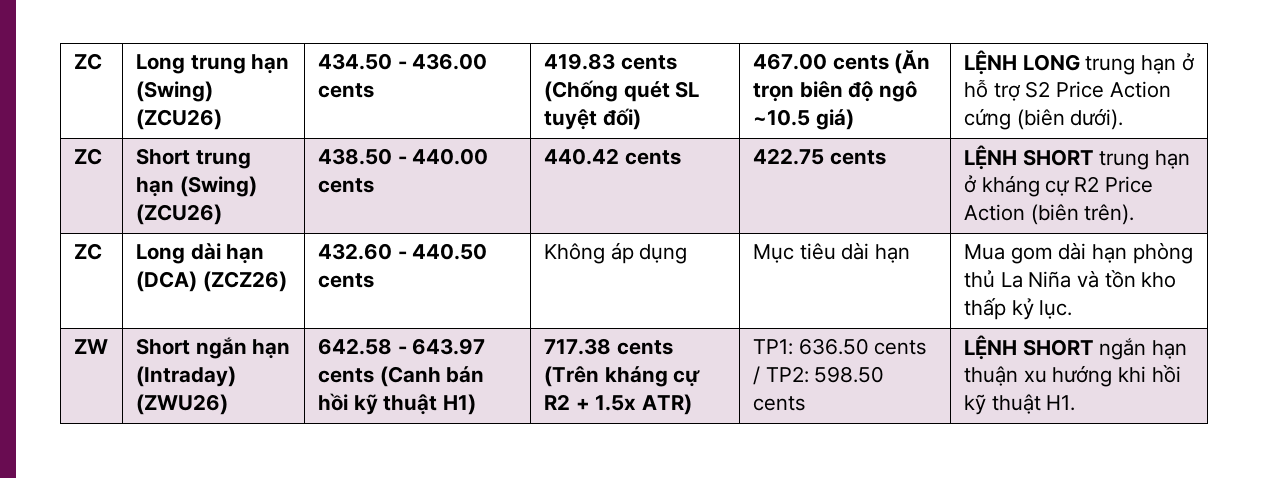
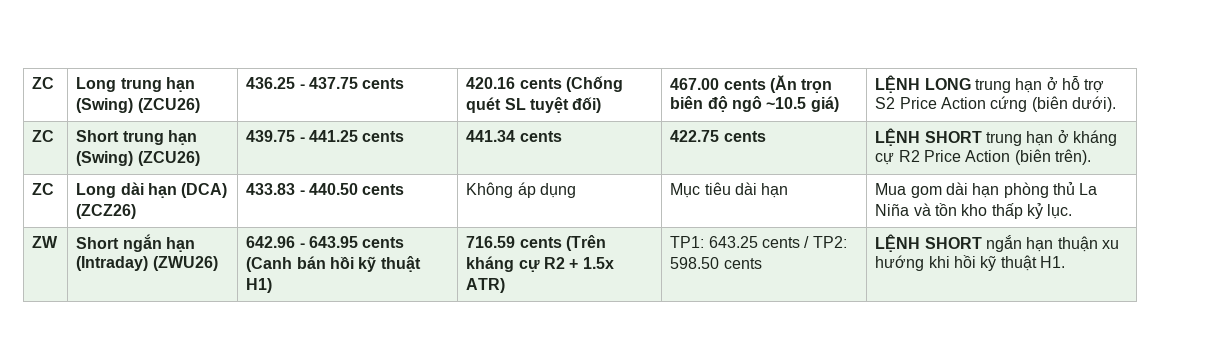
[317,53,488,70] [317,83,374,98] [543,53,615,70] 434.50 - 436.00 cents | 419.83 -> [246,77,405,89] [466,77,516,89] 436.25 - 437.75 cents | 420.16
[317,148,489,165] [317,178,374,193] [543,148,619,165] 438.50 - 440.00 cents | 440.42 -> [246,130,405,142] [466,130,516,142] 439.75 - 441.25 cents | 441.34
[317,243,392,260] 432.60 -> [246,183,296,195] 433.83
[317,338,486,355] 642.58 - 643.97 -> [246,236,358,248] 642.96 - 643.95
[543,338,611,355] 717.38 -> [466,236,516,248] 716.59
[798,338,869,355] 636.50 -> [708,236,758,248] 643.25

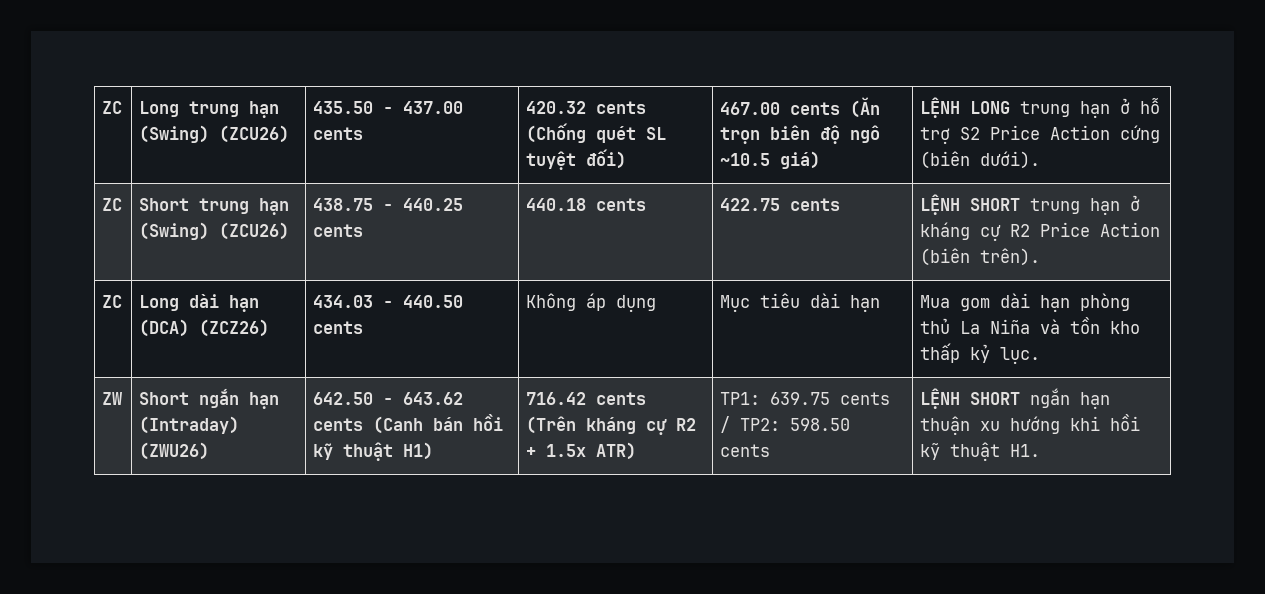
[246,77,405,89] [466,77,516,89] 436.25 - 437.75 cents | 420.16 -> [313,101,464,114] [313,127,364,140] [526,101,587,114] 435.50 - 437.00 cents | 420.32
[246,130,405,142] [466,130,516,142] 439.75 - 441.25 cents | 441.34 -> [313,198,464,211] [313,224,364,237] [526,198,587,211] 438.75 - 440.25 cents | 440.18
[246,183,296,195] 433.83 -> [313,295,374,308] 434.03
[246,236,358,248] 642.96 - 643.95 -> [313,392,464,405] 642.50 - 643.62
[466,236,516,248] 716.59 -> [526,392,587,405] 716.42
[708,236,758,248] 643.25 -> [770,392,831,405] 639.75

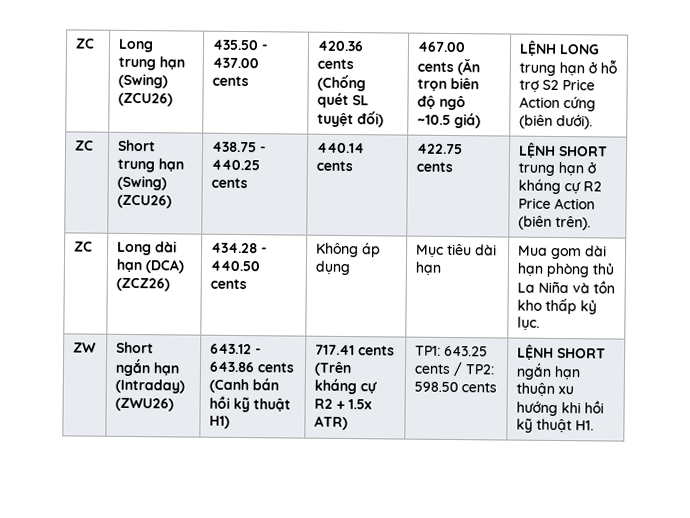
[526,101,587,114] 420.32 -> [317,40,365,52] 420.36
[526,198,587,211] 440.18 -> [317,142,366,154] 440.14
[313,295,374,308] 434.03 -> [211,242,259,254] 434.28
[313,392,464,405] 642.50 - 643.62 -> [210,343,263,355] [209,361,256,373] 643.12 - 643.86
[526,392,587,405] 716.42 -> [315,344,356,356] 717.41
[770,392,831,405] 639.75 -> [444,345,489,357] 643.25

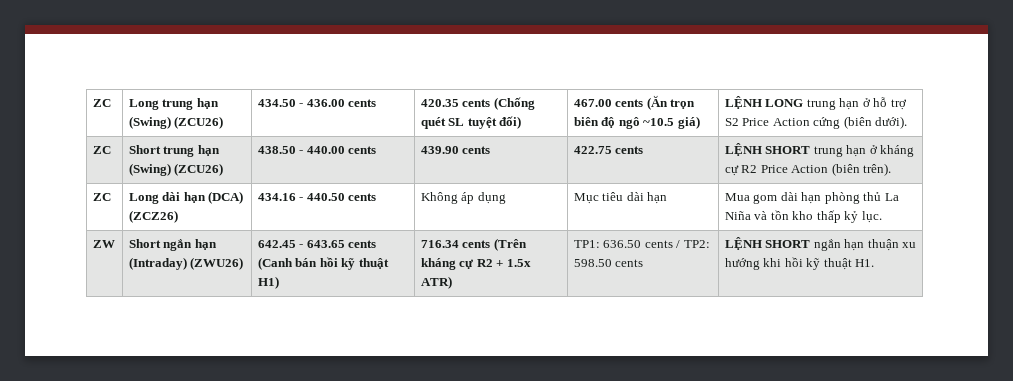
[212,39,270,51] [212,57,260,69] [212,75,250,87] [317,40,365,52] 435.50 - 437.00 cents | 420.36 -> [257,99,377,107] [420,99,459,107] 434.50 - 436.00 cents | 420.35
[212,141,268,153] [211,159,261,171] [211,177,249,189] [317,142,366,154] 438.75 - 440.25 cents | 440.14 -> [257,146,377,154] [420,146,459,154] 438.50 - 440.00 cents | 439.90
[211,242,259,254] 434.28 -> [257,193,296,201] 434.16
[210,343,263,355] [209,361,256,373] 643.12 - 643.86 -> [257,240,345,248] 642.45 - 643.65
[315,344,356,356] 717.41 -> [420,240,459,248] 716.34
[444,345,489,357] 643.25 -> [603,240,642,248] 636.50

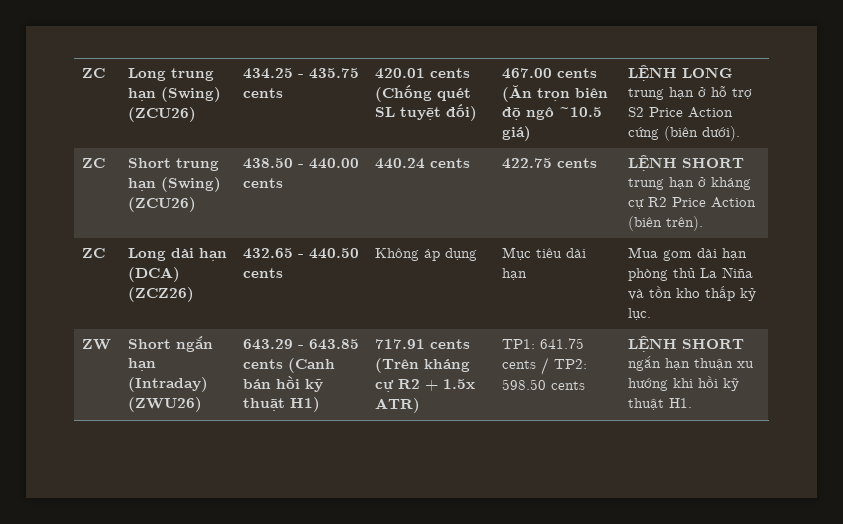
[257,99,377,107] [420,99,459,107] 434.50 - 436.00 cents | 420.35 -> [243,68,360,79] [243,88,284,98] [375,68,426,79] 434.25 - 435.75 cents | 420.01
[420,146,459,154] 439.90 -> [375,158,426,169] 440.24
[257,193,296,201] 434.16 -> [243,248,294,259] 432.65
[257,240,345,248] 642.45 - 643.65 -> [243,339,360,350] 643.29 - 643.85
[420,240,459,248] 716.34 -> [375,339,426,349] 717.91
[603,240,642,248] 636.50 -> [540,338,585,349] 641.75

